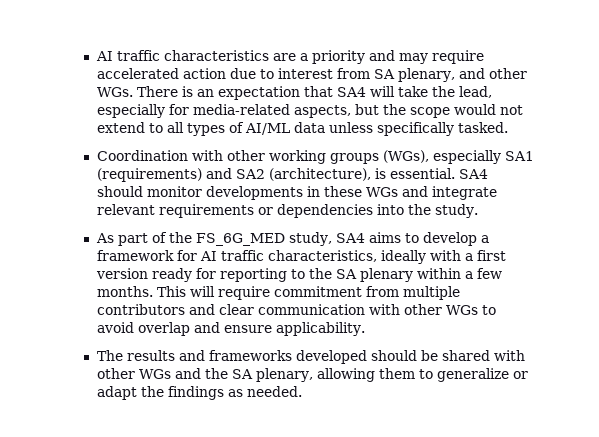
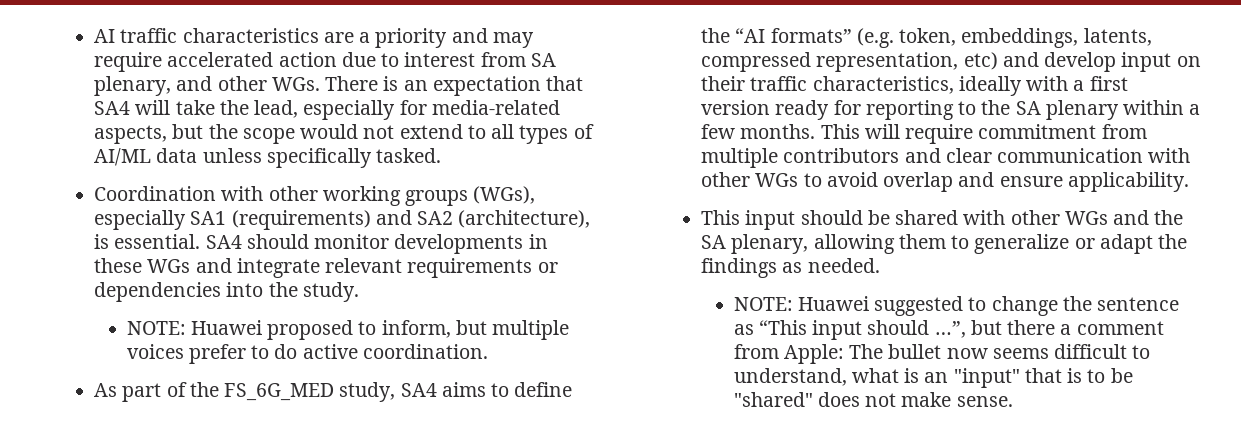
(478, 211) none -> [126,320,570,340] [126,344,488,364] // NOTE: Huawei proposed to inform, but multiple voices prefer to do active coordination.
[422,232,489,246] [96,250,217,261] develop a framework for AI -> [514,382,573,397] [701,28,1152,48] [701,52,1201,72] [701,76,746,91] define the “AI formats” (e.g. token, embeddings, latents, compressed representation, etc) and develop input on their
[96,350,367,364] The results and frameworks developed -> [701,210,796,230] This input
(302, 391) none -> [733,296,1180,316] [733,320,1164,340] [733,344,1151,364] [733,368,1133,388] [733,392,1013,407] // NOTE: Huawei suggested to change the sentence as “This input should …”, but there a comment from Apple: The bullet now seems difficult to understand, what is an "input" that is to be "shared" does not make sense.

